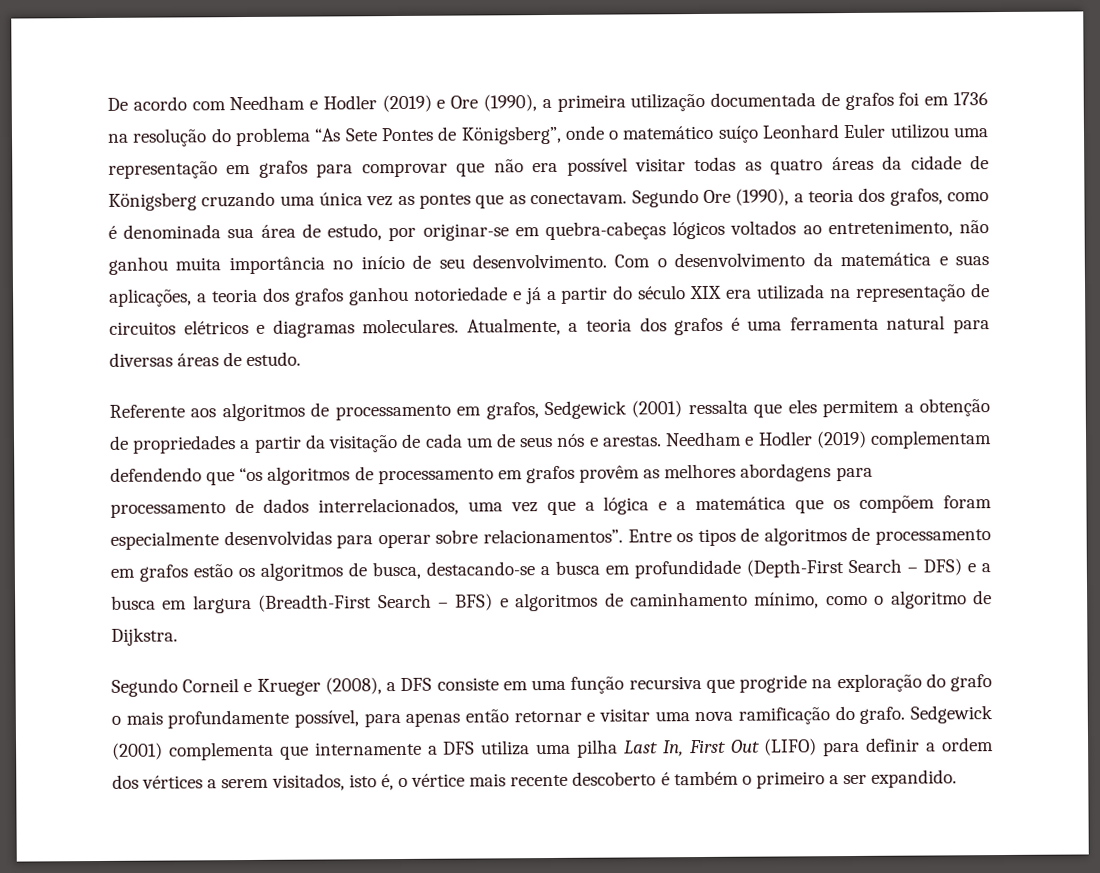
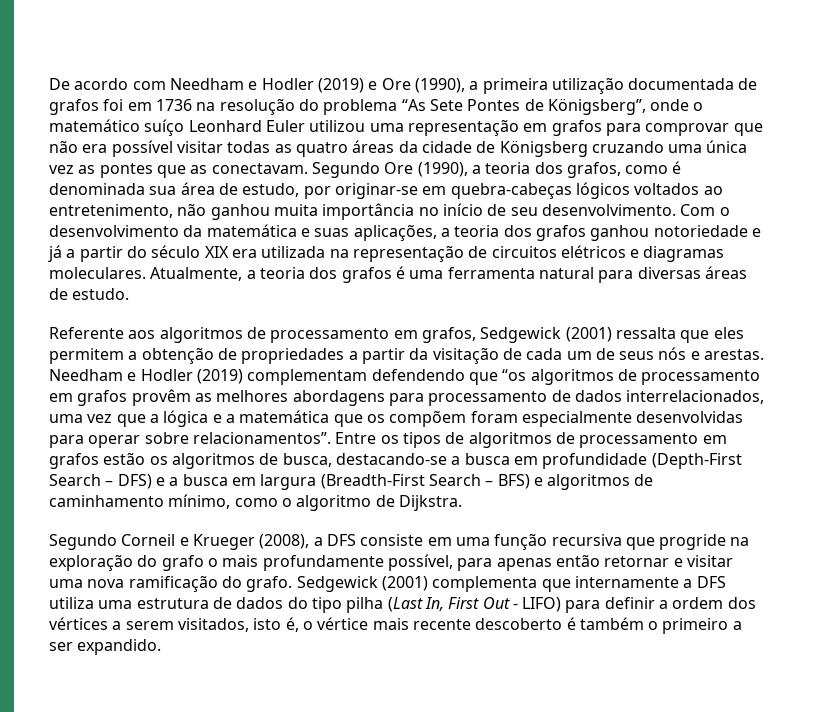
[577,739,658,758] pilha Last -> [136,597,423,613] estrutura de dados do tipo pilha (Last
[764,738,818,756] (LIFO) -> [512,597,562,612] - LIFO)

